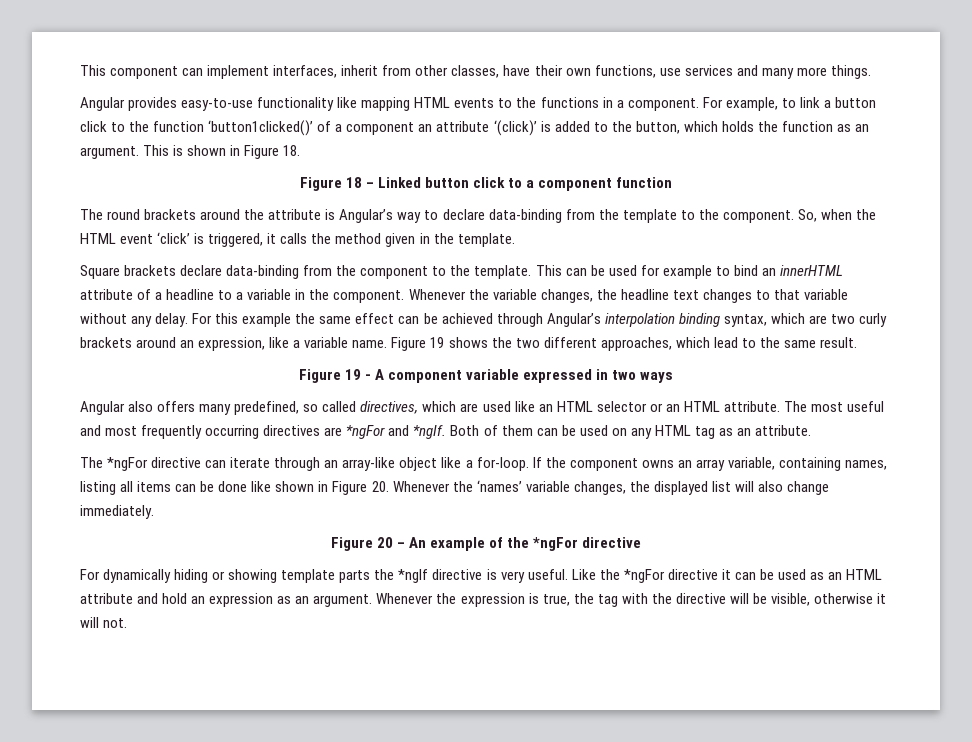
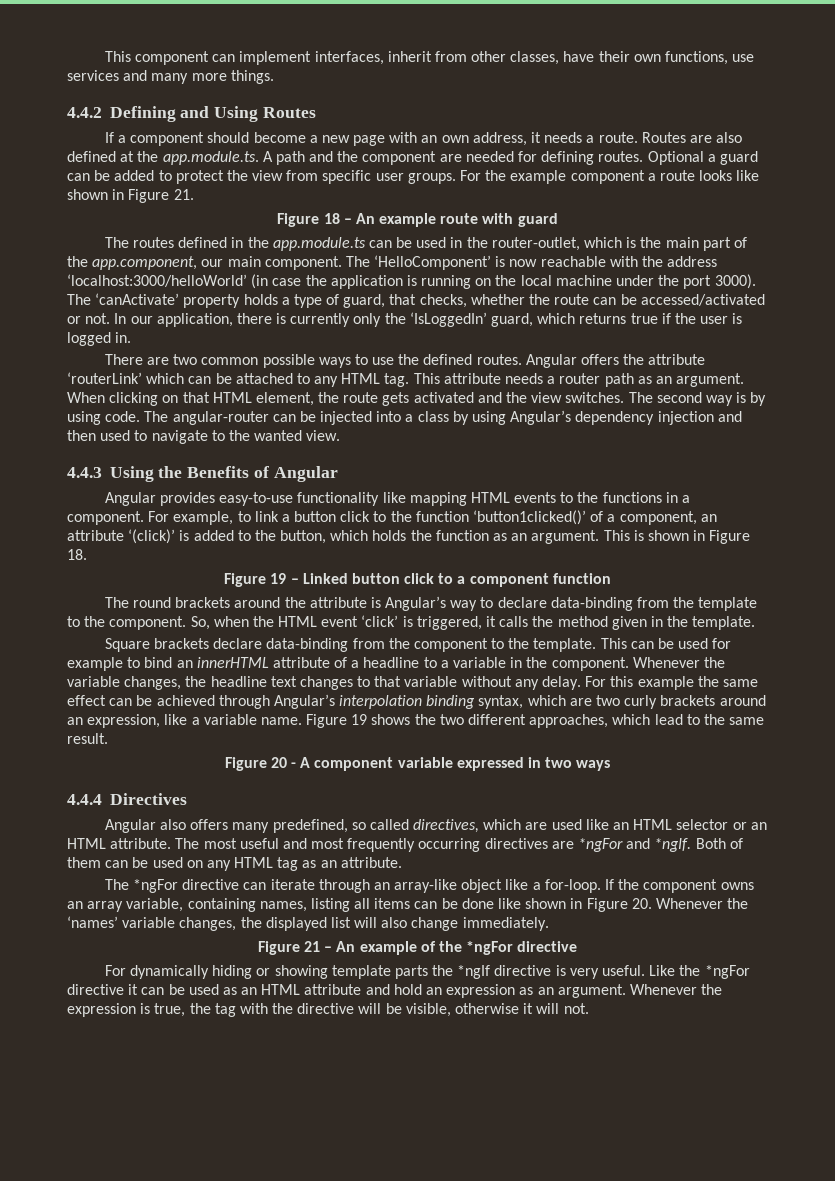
(871, 72) none -> [67,106,316,122] [104,132,743,146] [67,151,758,165] [67,170,760,184] [67,189,194,203] [277,213,558,227] [104,237,747,251] [67,255,718,270] [67,274,756,289] [67,293,765,308] [67,312,743,327] [67,332,132,346] [104,354,706,368] [67,372,745,387] [67,392,767,406] [67,410,742,425] [67,430,341,444] [67,466,338,482] // 4.4.2 Defining and Using Routes // If a component should become a new page with an own address, it needs a route. Routes are also defined at the app.module.ts. A path and the component are needed for defining routes. Optional a guard can be added to protect the view from specific user groups. For the example component a route looks like shown in Figure 21. // Figure 18 – An example route with guard // The routes defined in the app.module.ts can be used in the router-outlet, which is the main part of the app.component, our main component. The ‘HelloComponent’ is now reachable with the address ‘localhost:3000/helloWorld’ (in case the application is running on the local machine under the port 3000). The ‘canActivate’ property holds a type of guard, that checks, whether the route can be accessed/activated or not. In our application, there is currently only the ‘IsLoggedIn’ guard, which returns true if the user is logged in. // There are two common possible ways to use the defined routes. Angular offers the attribute ‘routerLink’ which can be attached to any HTML tag. This attribute needs a router path as an argument. When clicking on that HTML element, the route gets activated and the view switches. The second way is by using code. The angular-router can be injected into a class by using Angular’s dependency injection and then used to navigate to the wanted view. // 4.4.3 Using the Benefits of Angular
[346,122,415,135] component -> [619,511,697,525] component,
[345,177,362,188] 18 -> [270,573,287,584] 19
[344,369,361,380] 19 -> [270,757,287,768] 20
(674, 377) none -> [67,793,187,805] // 4.4.4 Directives
[376,537,393,548] 20 -> [303,941,320,952] 21

